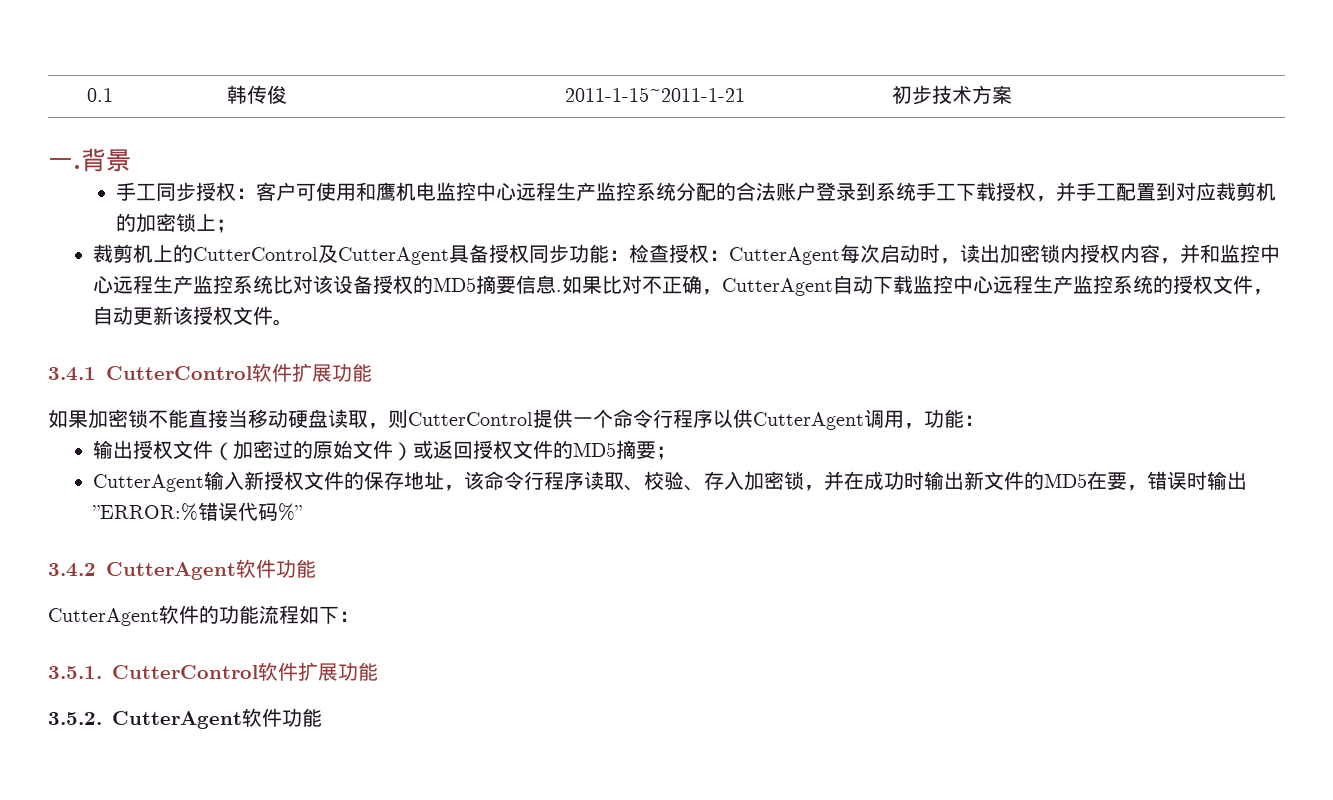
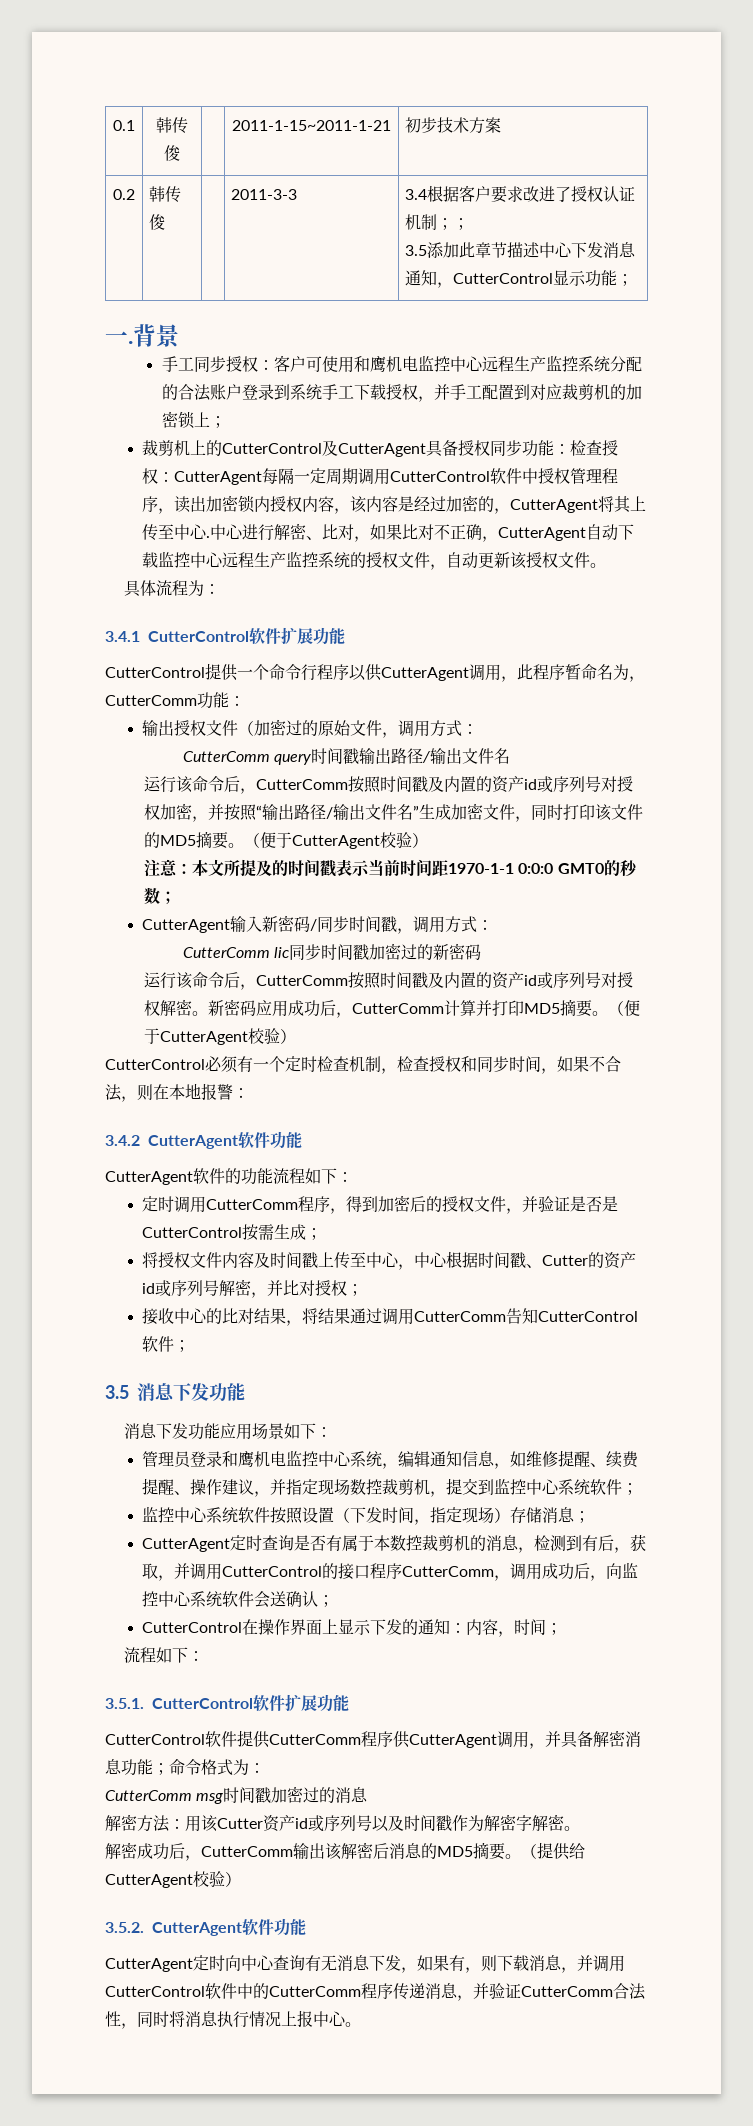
(1012, 94) none -> [113,189,135,200] [149,186,182,203] [149,214,166,230] [231,189,298,200] [405,185,636,203] [405,214,470,230] [405,242,637,258] [405,270,634,288] // 0.2 | 韩传俊 | | 2011-3-3 | 3.4根据客户要求改进了授权认证机制；； // 3.5添加此章节描述中心下发消息通知，CutterControl显示功能；
[860,244,941,263] 次启动时 -> [278,468,619,485] [142,496,159,512] 隔一定周期调用CutterControl软件中授权管理程序
[1180,244,1281,264] [93,275,563,294] 并和监控中心远程生产监控系统比对该设备授权的MD5摘要信息. -> [350,495,647,514] [142,523,371,542] 该内容是经过加密的，CutterAgent将其上传至中心.中心进行解密、比对，
(294, 322) none -> [124,580,221,597] // 具体流程为：
[48,409,408,429] 如果加密锁不能直接当移动硬盘读取，则 -> (345, 636) none
(924, 426) none -> [517,664,645,682] [105,695,197,706] 此程序暂命名为，CutterComm
[393,440,677,461] [93,471,1248,492] [93,502,303,521] ）或返回授权文件的MD5摘要； // CutterAgent输入新授权文件的保存地址，该命令行程序读取、校验、存入加密锁，并在成功时输出新文件的MD5在要，错误时输出”ERROR:%错误代码%” -> [382,720,479,738] [182,748,511,765] [143,776,633,794] [143,803,643,822] [143,831,428,849] [143,859,638,877] [143,887,176,905] [142,915,494,934] [182,943,482,961] [143,972,633,990] [143,999,640,1018] [143,1028,296,1045] [105,1056,621,1074] [105,1083,249,1102] ，调用方式： // CutterComm query时间戳输出路径/输出文件名 // 运行该命令后，CutterComm按照时间戳及内置的资产id或序列号对授权加密，并按照“输出路径/输出文件名”生成加密文件，同时打印该文件的MD5摘要。（便于CutterAgent校验） // 注意：本文所提及的时间戳表示当前时间距1970-1-1 0:0:0 GMT0的秒数； // CutterAgent输入新密码/同步时间戳，调用方式： // CutterComm lic同步时间戳加密过的新密码 // 运行该命令后，CutterComm按照时间戳及内置的资产id或序列号对授权解密。新密码应用成功后，CutterComm计算并打印MD5摘要。（便于CutterAgent校验） // CutterControl必须有一个定时检查机制，检查授权和同步时间，如果不合法，则在本地报警：
(359, 616) none -> [142,1195,619,1214] [142,1224,323,1241] [142,1251,637,1270] [142,1279,364,1298] [142,1308,639,1326] [142,1336,191,1352] [105,1383,245,1401] [124,1423,333,1440] [142,1450,640,1469] [142,1478,639,1497] [142,1506,591,1525] [142,1534,647,1553] [142,1562,639,1581] [142,1591,335,1608] [142,1619,563,1637] [124,1647,205,1663] // 定时调用CutterComm程序，得到加密后的授权文件，并验证是否是CutterControl按需生成； // 将授权文件内容及时间戳上传至中心，中心根据时间戳、Cutter的资产id或序列号解密，并比对授权； // 接收中心的比对结果，将结果通过调用CutterComm告知CutterControl软件； // 3.5消息下发功能 // 消息下发功能应用场景如下： // 管理员登录和鹰机电监控中心系统，编辑通知信息，如维修提醒、续费提醒、操作建议，并指定现场数控裁剪机，提交到监控中心系统软件； // 监控中心系统软件按照设置（下发时间，指定现场）存储消息； // CutterAgent定时查询是否有属于本数控裁剪机的消息，检测到有后，获取，并调用CutterControl的接口程序CutterComm，调用成功后，向监控中心系统软件会送确认； // CutterControl在操作界面上显示下发的通知：内容，时间； // 流程如下：
[48,708,322,729] 3.5.2. CutterAgent软件功能 -> [105,1730,641,1749] [105,1759,265,1776] [105,1786,369,1804] [105,1814,580,1832] [105,1842,585,1861] [105,1871,241,1888] [105,1918,306,1936] [105,1955,625,1973] [105,1983,646,2001] [105,2010,361,2029] CutterControl软件提供CutterComm程序供CutterAgent调用，并具备解密消息功能；命令格式为： // CutterComm msg时间戳加密过的消息 // 解密方法：用该Cutter资产id或序列号以及时间戳作为解密字解密。 // 解密成功后，CutterComm输出该解密后消息的MD5摘要。（提供给CutterAgent校验） // 3.5.2. CutterAgent软件功能 // CutterAgent定时向中心查询有无消息下发，如果有，则下载消息，并调用CutterControl软件中的CutterComm程序传递消息，并验证CutterComm合法性，同时将消息执行情况上报中心。

